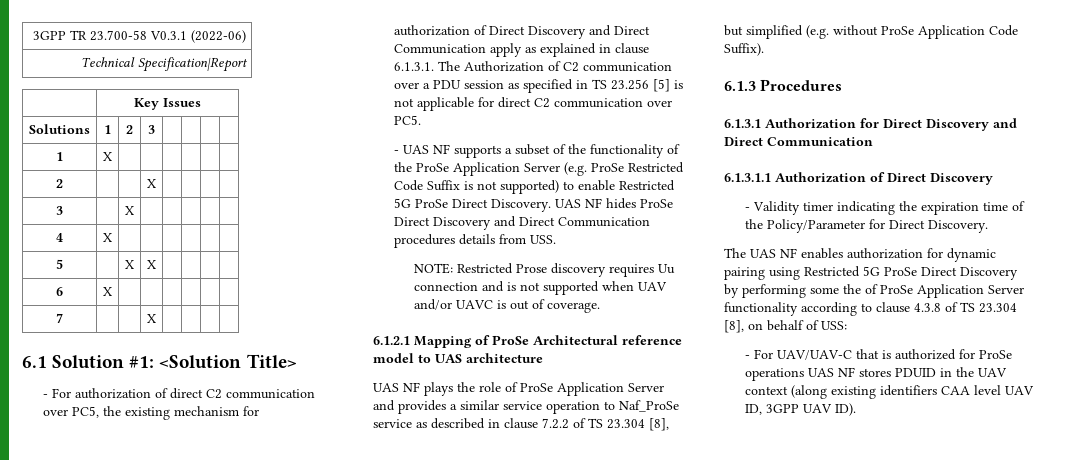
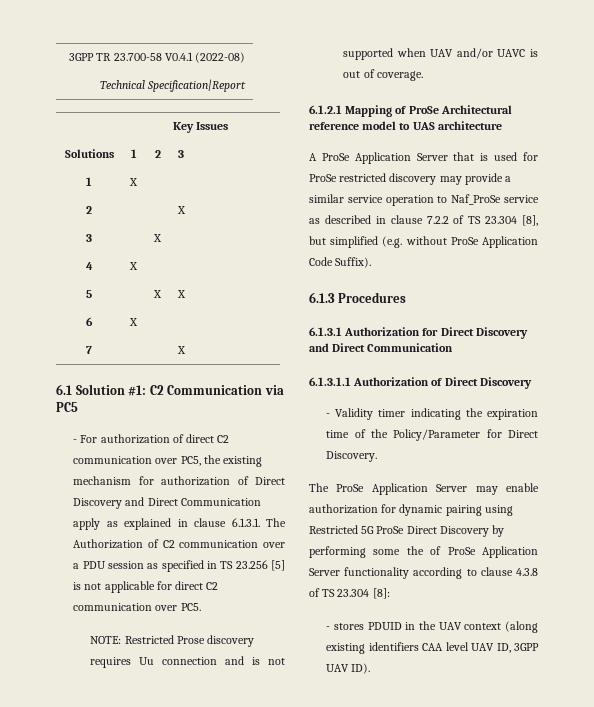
[149,30,246,43] V0.3.1 (2022-06) -> [164,52,246,63] V0.4.1 (2022-08)
[159,354,297,369] <Solution Title> -> [149,385,284,395] [56,402,78,412] C2 Communication via PC5
[393,144,680,158] [393,162,684,176] [393,180,675,194] [393,198,673,212] [393,216,650,230] [393,234,556,248] // - UAS NF supports a subset of the functionality of the ProSe Application Server (e.g. ProSe Restricted Code Suffix is not supported) to enable Restricted 5G ProSe Direct Discovery. UAS NF hides ProSe Direct Discovery and Direct Communication procedures details from USS. -> (201, 607) none
[373,382,664,396] [373,400,446,414] UAS NF plays the role of ProSe Application Server and provides -> [309,152,538,164] [309,173,503,185] A ProSe Application Server that is used for ProSe restricted discovery may provide
[750,248,843,259] UAS NF enables -> [336,483,539,495] ProSe Application Server may enable
[724,320,847,333] [744,349,1012,360] [744,367,855,381] [8], on behalf of USS: // - For UAV/UAV-C that is authorized for ProSe operations UAS NF -> [372,588,390,599] [326,626,331,630] [8]: // -

